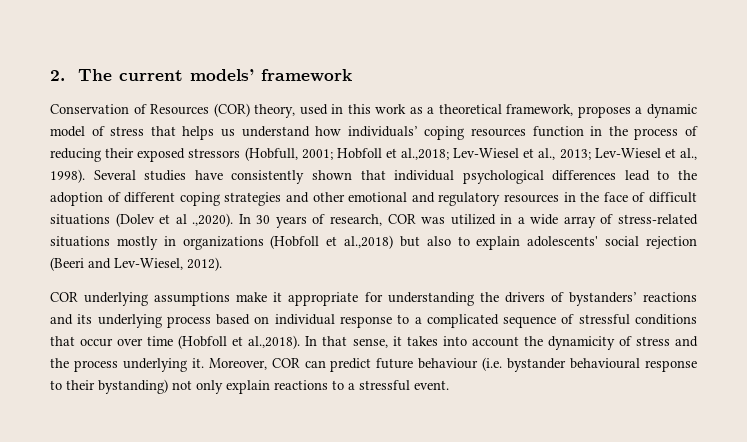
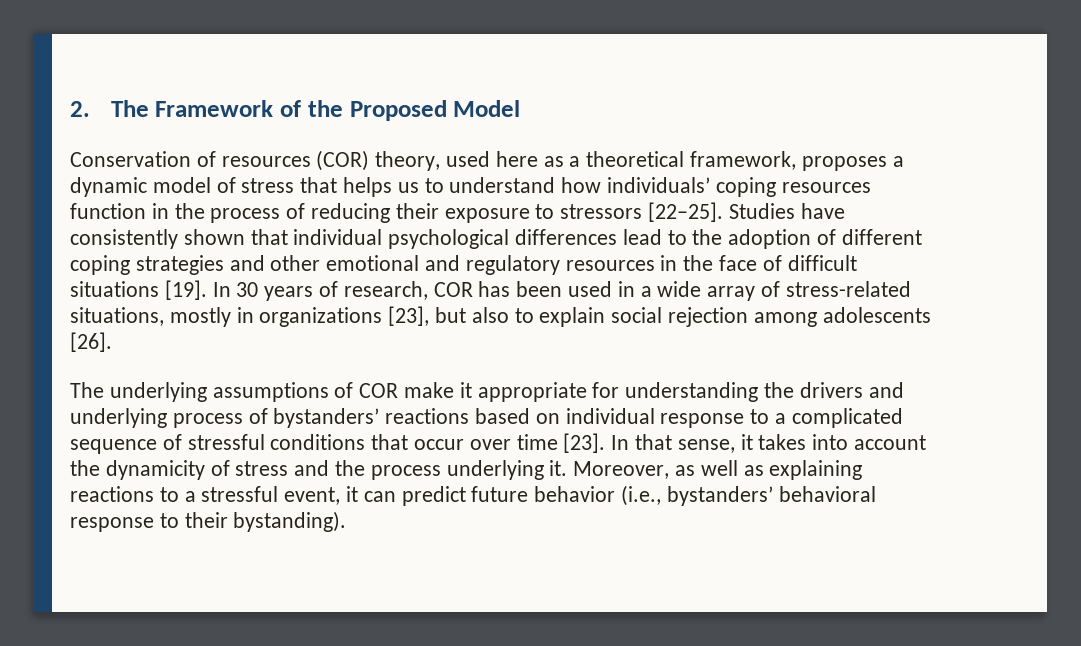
[118,69,352,82] current models’ framework -> [155,100,521,121] Framework of the Proposed Model
[150,104,210,115] Resources -> [221,156,311,167] resources
[331,104,407,114] in this work -> [495,151,538,167] here
(235, 133) none -> [424,178,444,193] to
[137,147,697,162] [50,169,187,183] exposed stressors (Hobfull, 2001; Hobfoll et al.,2018; Lev-Wiesel et al., 2013; Lev-Wiesel et al., 1998). Several studies -> [444,202,795,223] exposure to stressors [22–25]. Studies
[115,213,234,227] (Dolev et al .,2020). -> [164,280,207,300] [19].
[421,214,496,225] was utilized -> [478,281,613,297] has been used
[50,236,110,247] situations -> [70,307,164,326] situations,
[270,235,394,249] (Hobfoll et al.,2018) -> [388,306,430,326] [23],
[527,236,599,247] adolescents' -> (606, 317) none
[50,257,222,271] [50,292,231,306] (Beeri and Lev-Wiesel, 2012). // COR underlying assumptions -> [753,307,931,327] [70,332,112,352] [70,382,399,402] among adolescents [26]. // The underlying assumptions of COR
[550,292,697,306] [50,314,211,328] of bystanders’ reactions and its underlying process -> [868,382,904,398] [70,408,470,428] and underlying process of bystanders’ reactions
[178,335,301,349] (Hobfoll et al.,2018). -> [563,433,606,453] [23].
[271,357,697,372] [50,379,449,394] COR can predict future behaviour (i.e. bystander behavioural response to their bystanding) not only explain reactions to a stressful event. -> [675,460,863,480] [70,485,876,506] [70,511,347,532] as well as explaining reactions to a stressful event, it can predict future behavior (i.e., bystanders’ behavioral response to their bystanding).

